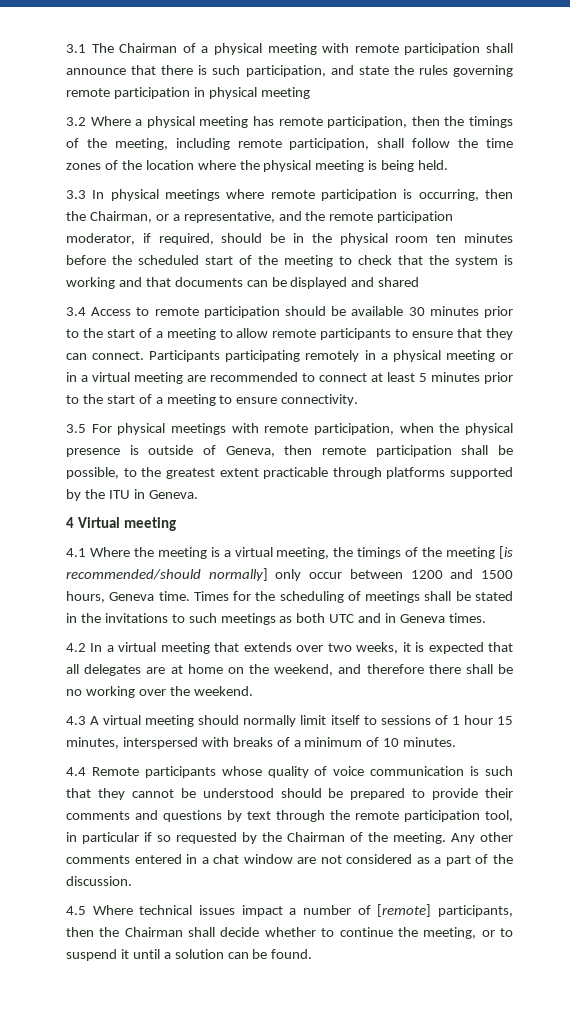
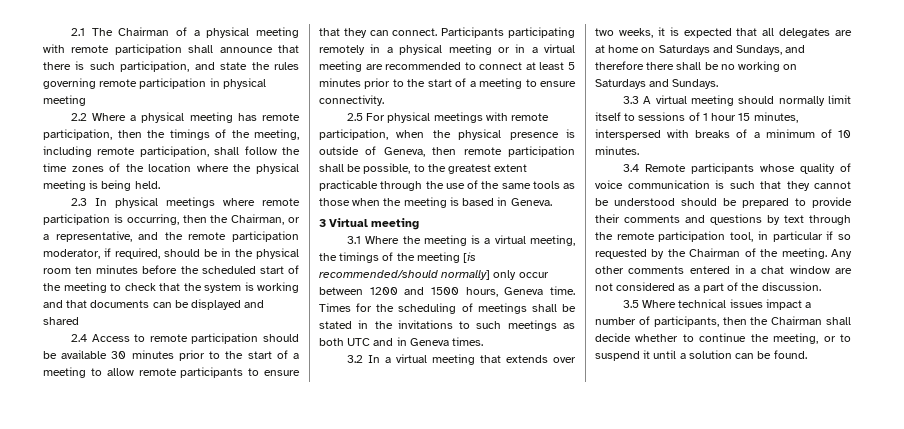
[66,44,86,53] 3.1 -> [70,28,85,36] 2.1
[66,117,86,126] 3.2 -> [70,113,87,121] 2.2
[66,190,86,199] 3.3 -> [70,198,87,206] 2.3
[66,307,86,316] 3.4 -> [70,334,87,342] 2.4
[66,424,86,433] 3.5 -> [346,113,363,121] 2.5
[386,467,513,479] [66,489,130,501] platforms supported by the ITU -> [425,180,575,189] [319,197,495,208] the use of the same tools as those when the meeting is based
[66,517,74,528] 4 -> [319,219,326,227] 3
[66,548,86,557] 4.1 -> [346,236,361,244] 3.1
[66,643,86,652] 4.2 -> [346,355,363,363] 3.2
[249,664,334,676] the weekend, -> [658,45,783,55] Saturdays and Sundays,
[138,686,253,696] [66,716,86,725] over the weekend. // 4.3 -> [783,64,798,70] [595,79,719,89] [622,96,639,104] on Saturdays and Sundays. // 3.3
[66,767,86,776] 4.4 -> [622,164,639,172] 3.4
[66,906,86,915] 4.5 -> [622,300,639,308] 3.5
[377,904,432,917] [remote] -> (650, 320) none

